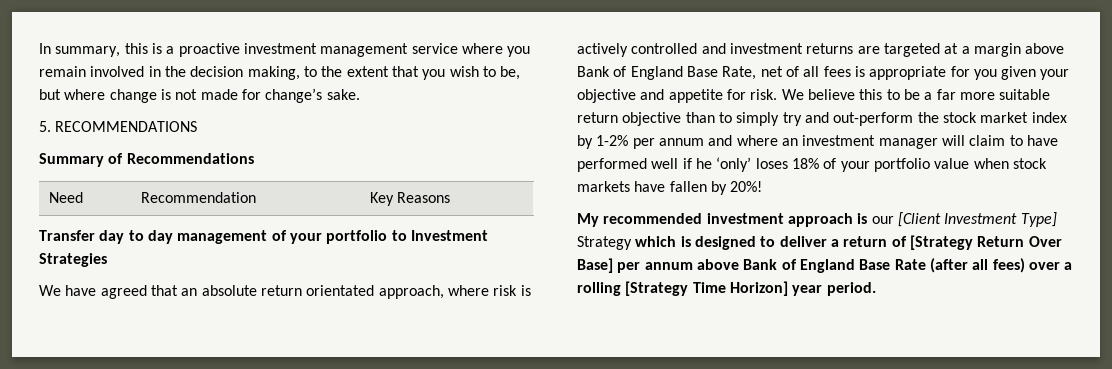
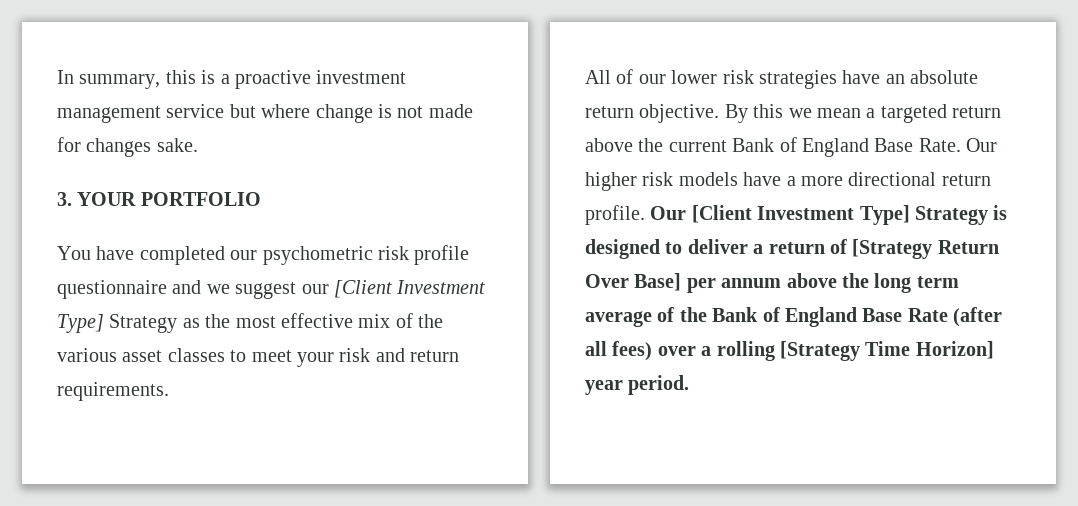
[461,43,531,57] [39,66,521,80] where you remain involved in the decision making, to the extent that you wish to be, -> (225, 111) none
[265,88,323,103] change’s -> [86,138,152,157] changes
[39,121,198,132] [39,153,254,167] [48,192,83,203] [140,192,256,203] [369,192,450,206] [39,230,488,244] [39,253,107,267] [39,285,531,299] [577,43,1065,57] [577,66,1070,80] [577,89,1051,103] [577,112,1067,126] [577,135,1058,149] [577,157,1047,172] [577,181,763,195] [577,213,868,227] 5. RECOMMENDATIONS // Summary of Recommendations // Need | Recommendation | Key Reasons // Transfer day to day management of your portfolio to Investment Strategies // We have agreed that an absolute return orientated approach, where risk is actively controlled and investment returns are targeted at a margin above Bank of England Base Rate, net of all fees is appropriate for you given your objective and appetite for risk. We believe this to be a far more suitable return objective than to simply try and out-perform the stock market index by 1-2% per annum and where an investment manager will claim to have performed well if he ‘only’ loses 18% of your portfolio value when stock markets have fallen by 20%! // My recommended investment approach is -> [57,192,261,206] [57,245,470,265] [57,280,297,299] 3. YOUR PORTFOLIO // You have completed our psychometric risk profile questionnaire and we suggest
[635,236,677,247] which -> [182,313,444,328] [57,348,460,367] [57,382,169,401] [585,69,979,89] [585,104,1002,123] [585,137,998,157] [585,172,991,191] [585,205,988,225] as the most effective mix of the various asset classes to meet your risk and return requirements. // All of our lower risk strategies have an absolute return objective. By this we mean a targeted return above the current Bank of England Base Rate. Our higher risk models have a more directional return profile. Our [Client Investment Type] Strategy
(739, 264) none -> [842,273,959,293] [585,307,707,327] the long term average of the

